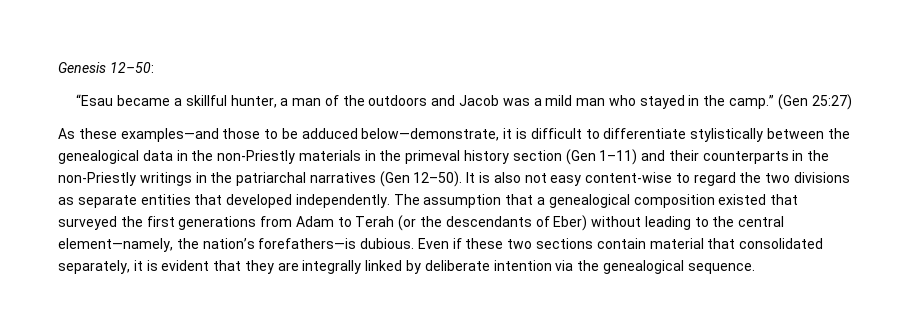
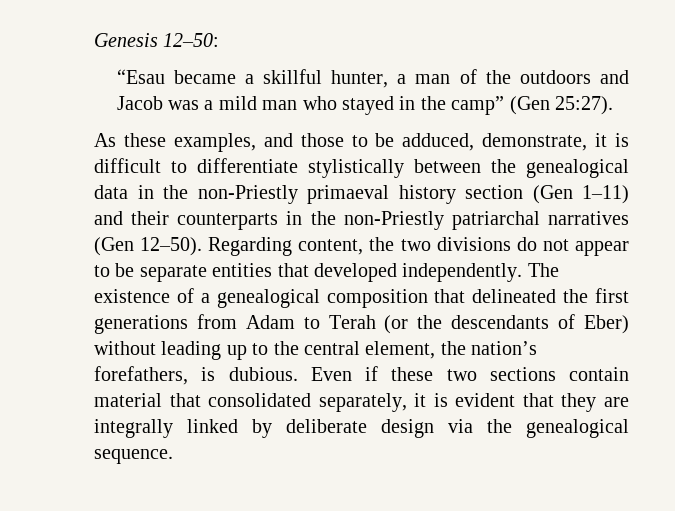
[728,94,852,110] camp.” (Gen 25:27) -> [451,96,613,115] camp” (Gen 25:27).
[120,128,219,142] examples—and -> [173,133,293,152] examples, and
[301,128,500,141] adduced below—demonstrate, -> [402,133,588,151] adduced, demonstrate,
[298,150,461,164] materials in the primeval -> [307,185,389,204] primaeval
[139,172,233,186] writings in the -> (444, 220) none
[466,172,851,186] [58,197,74,205] It is also not easy content-wise to regard the two divisions as -> [208,237,629,256] [94,263,135,277] Regarding content, the two divisions do not appear to be
[423,194,534,208] assumption that -> [94,288,194,303] existence of
[718,194,799,205] [58,216,117,230] existed that surveyed -> [434,289,557,303] that delineated
(691, 223) none -> [226,345,247,360] up
[58,238,173,252] element—namely, -> [365,341,436,359] element,
[258,238,357,249] forefathers—is -> [94,366,216,385] forefathers, is
[493,260,552,271] intention -> [381,419,434,438] design

